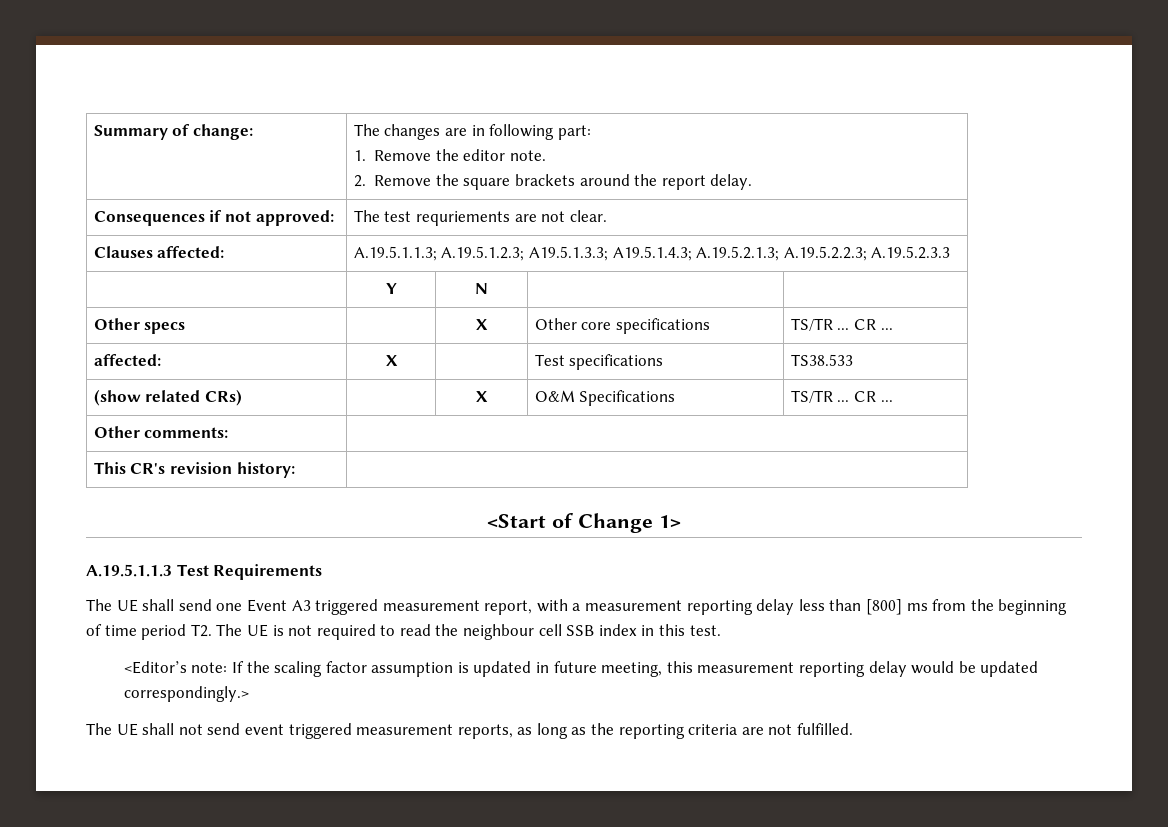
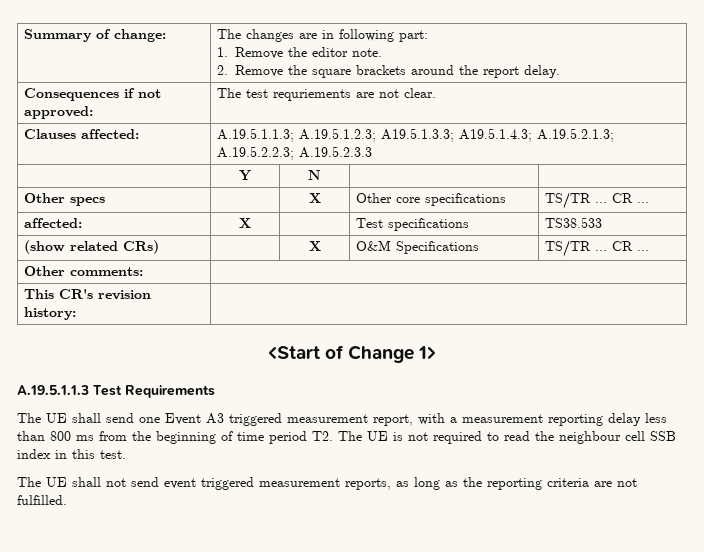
[866,599,903,615] [800] -> [50,431,71,441] 800
[123,661,1039,677] [123,686,249,702] // <Editor’s note: If the scaling factor assumption is updated in future meeting, this measurement reporting delay would be updated correspondingly.> -> (126, 454) none

